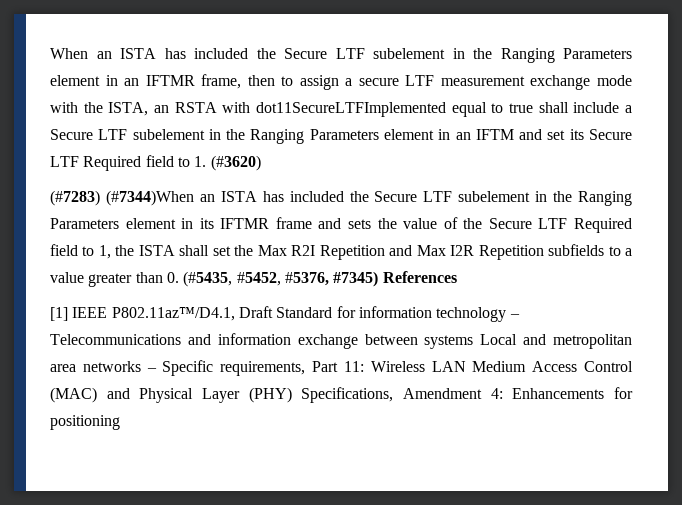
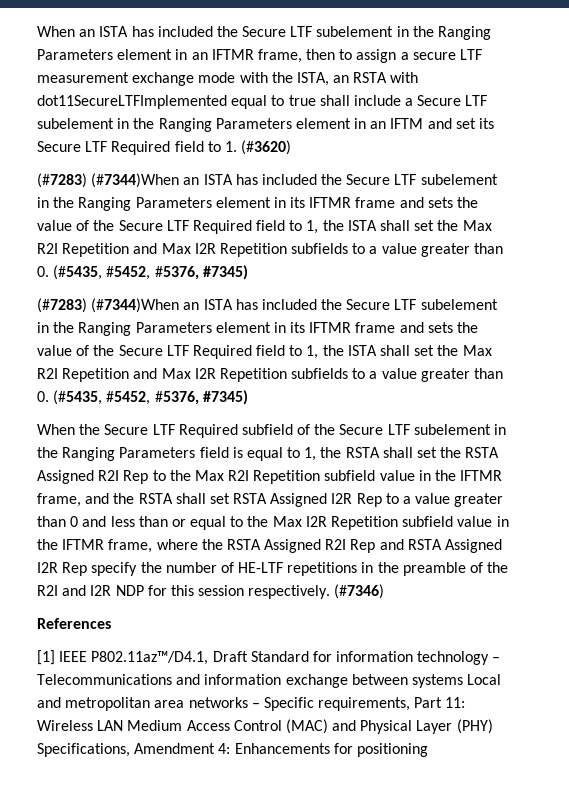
(379, 279) none -> [37,298,498,313] [37,322,479,336] [37,345,492,359] [37,368,504,382] [37,390,248,405] [37,424,507,438] [37,447,500,461] [37,470,503,484] [37,493,504,507] [37,516,509,530] [37,539,503,553] [37,562,509,576] [37,584,385,599] // (#7283) (#7344)When an ISTA has included the Secure LTF subelement in the Ranging Parameters element in its IFTMR frame and sets the value of the Secure LTF Required field to 1, the ISTA shall set the Max R2I Repetition and Max I2R Repetition subfields to a value greater than 0. (#5435, #5452, #5376, #7345) // When the Secure LTF Required subfield of the Secure LTF subelement in the Ranging Parameters field is equal to 1, the RSTA shall set the RSTA Assigned R2I Rep to the Max R2I Repetition subfield value in the IFTMR frame, and the RSTA shall set RSTA Assigned I2R Rep to a value greater than 0 and less than or equal to the Max I2R Repetition subfield value in the IFTMR frame, where the RSTA Assigned R2I Rep and RSTA Assigned I2R Rep specify the number of HE-LTF repetitions in the preamble of the R2I and I2R NDP for this session respectively. (#7346) //

